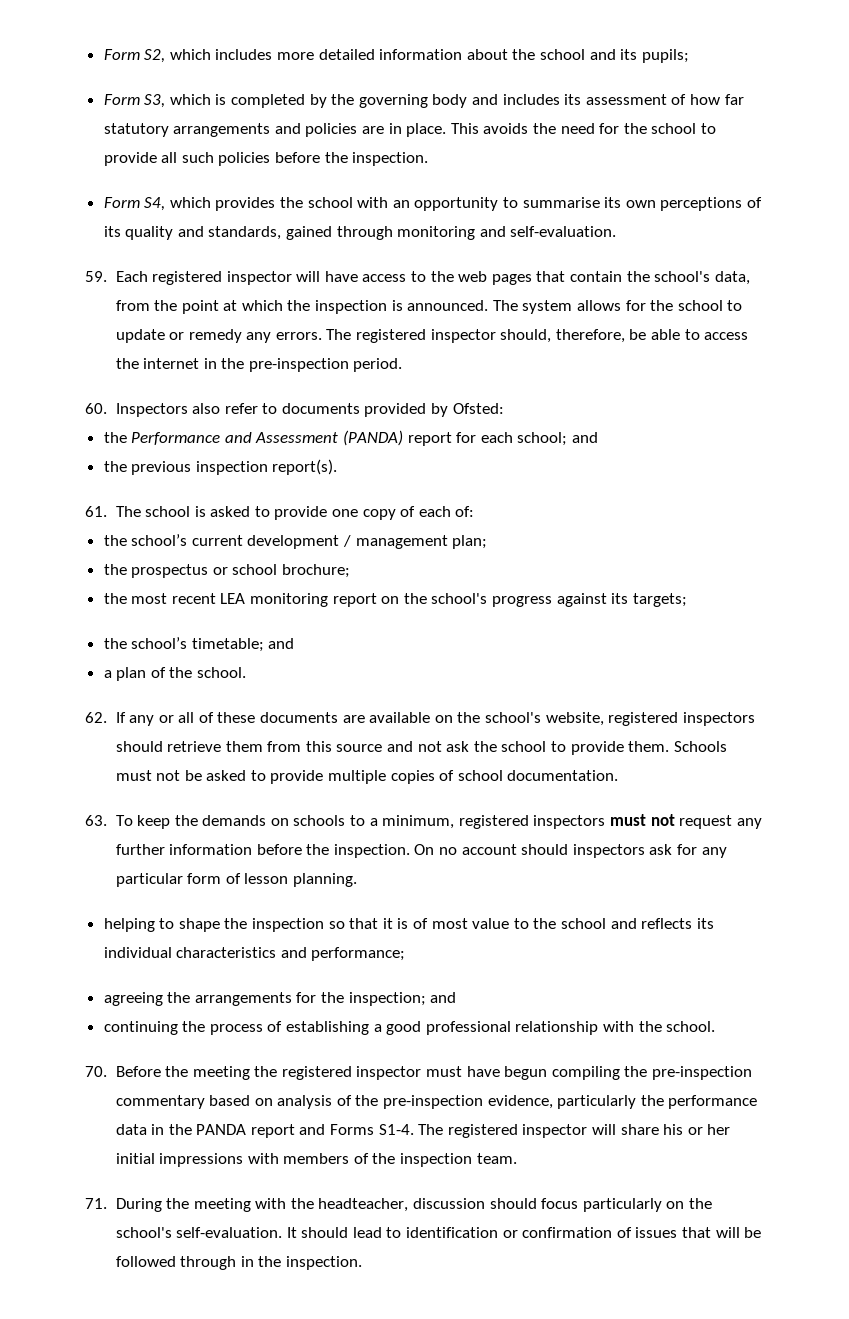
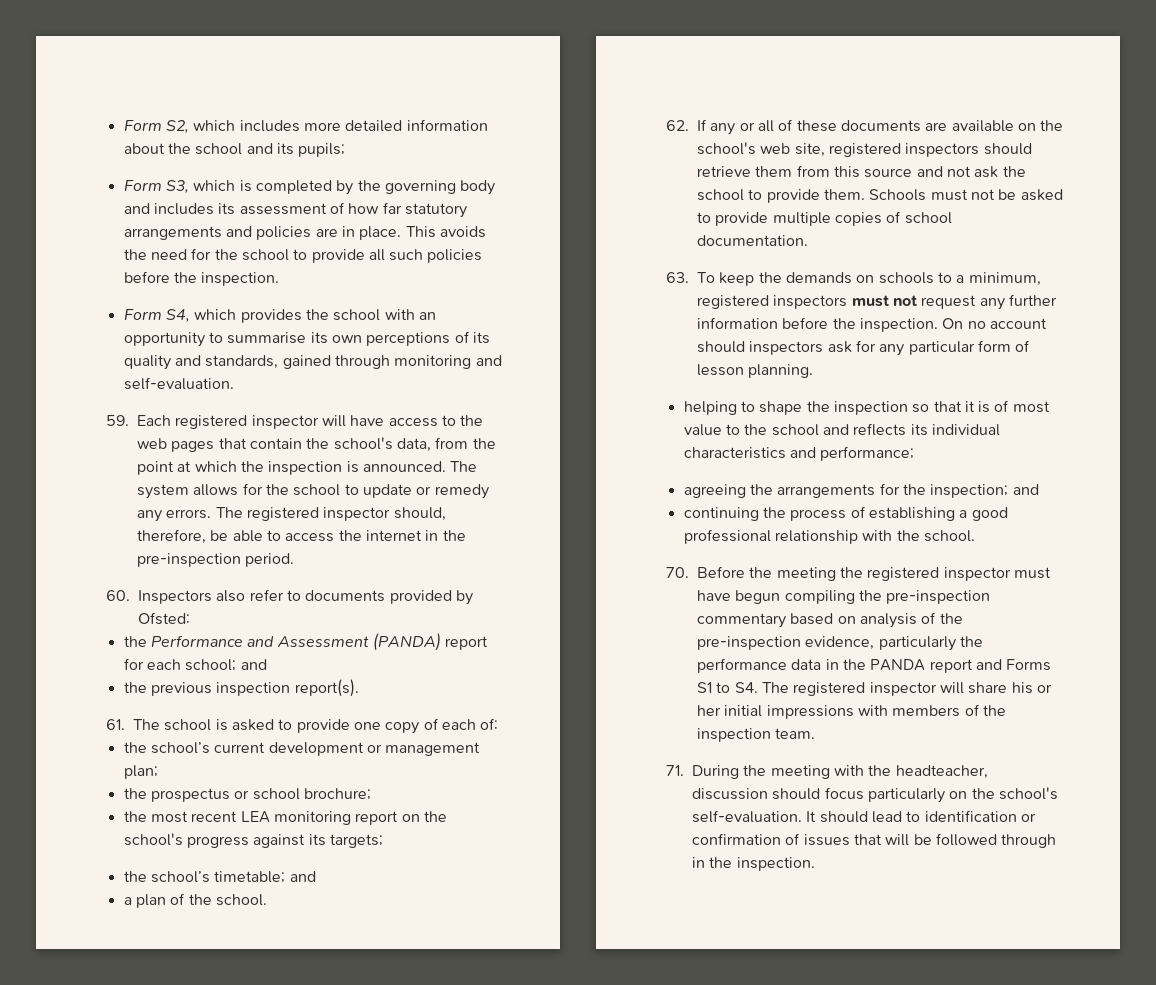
[343,535,352,547] / -> [366,744,382,753] or
[545,712,604,726] website, -> [760,143,825,157] web site,
[378,1124,414,1135] S1-4. -> [697,682,758,693] S1 to S4.

